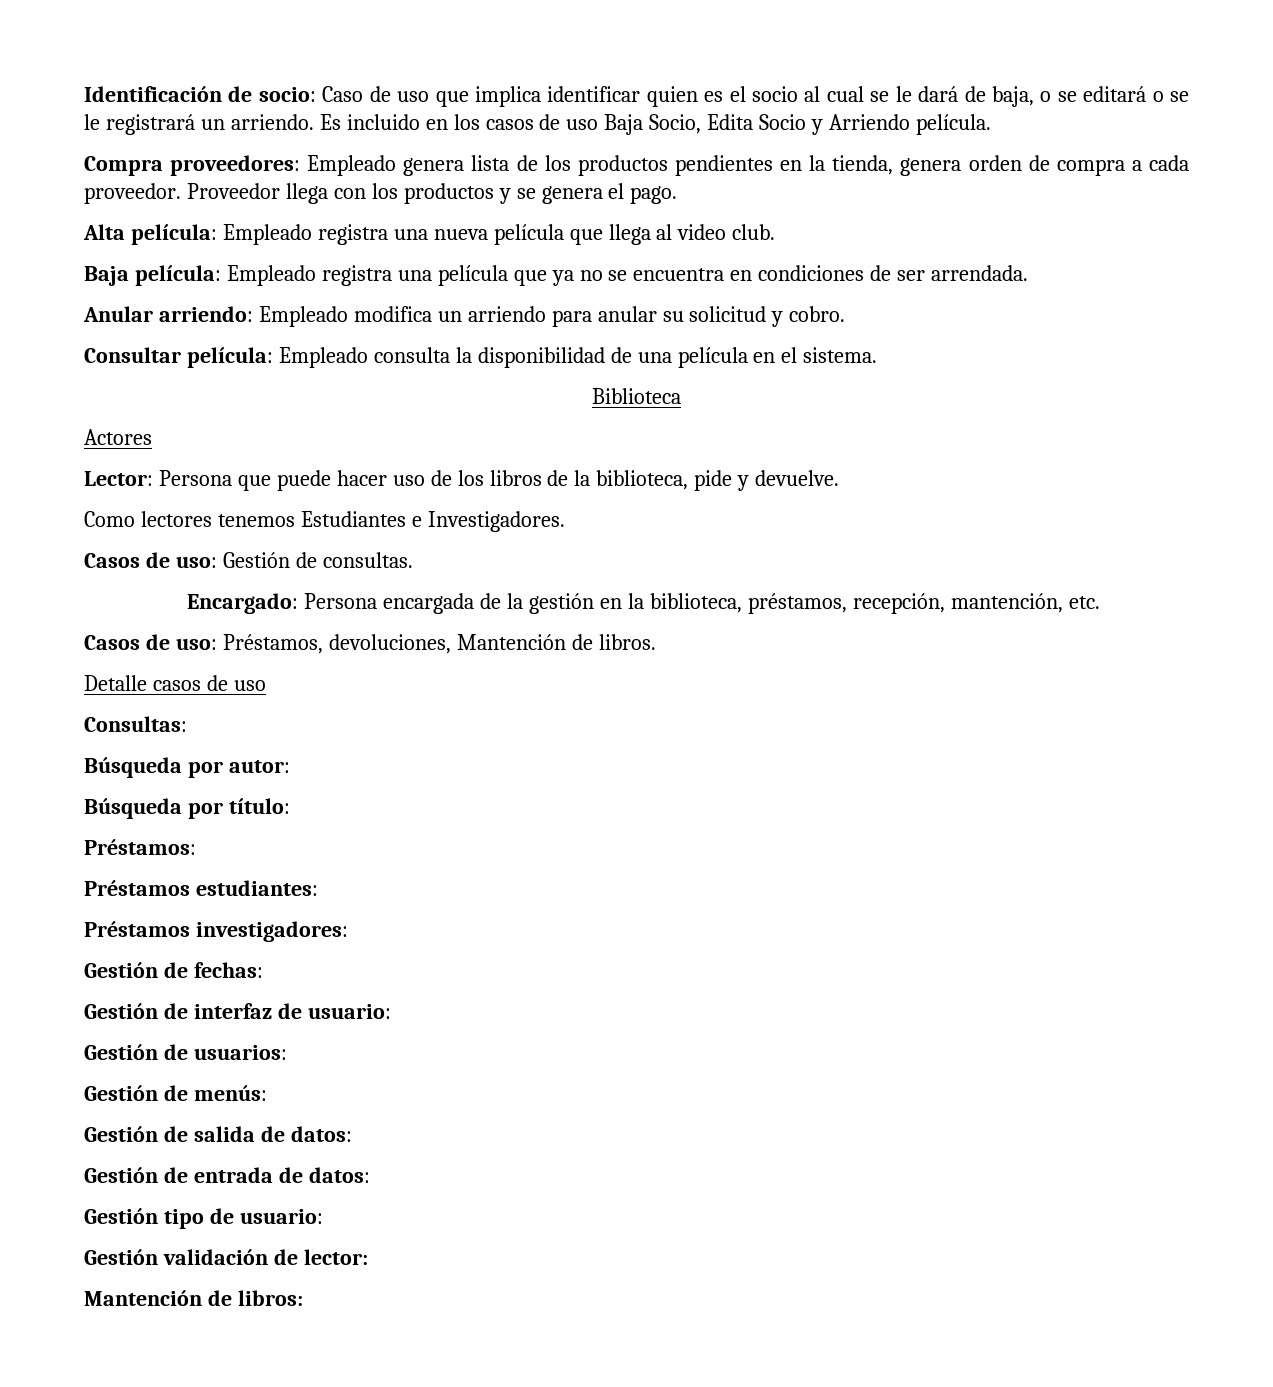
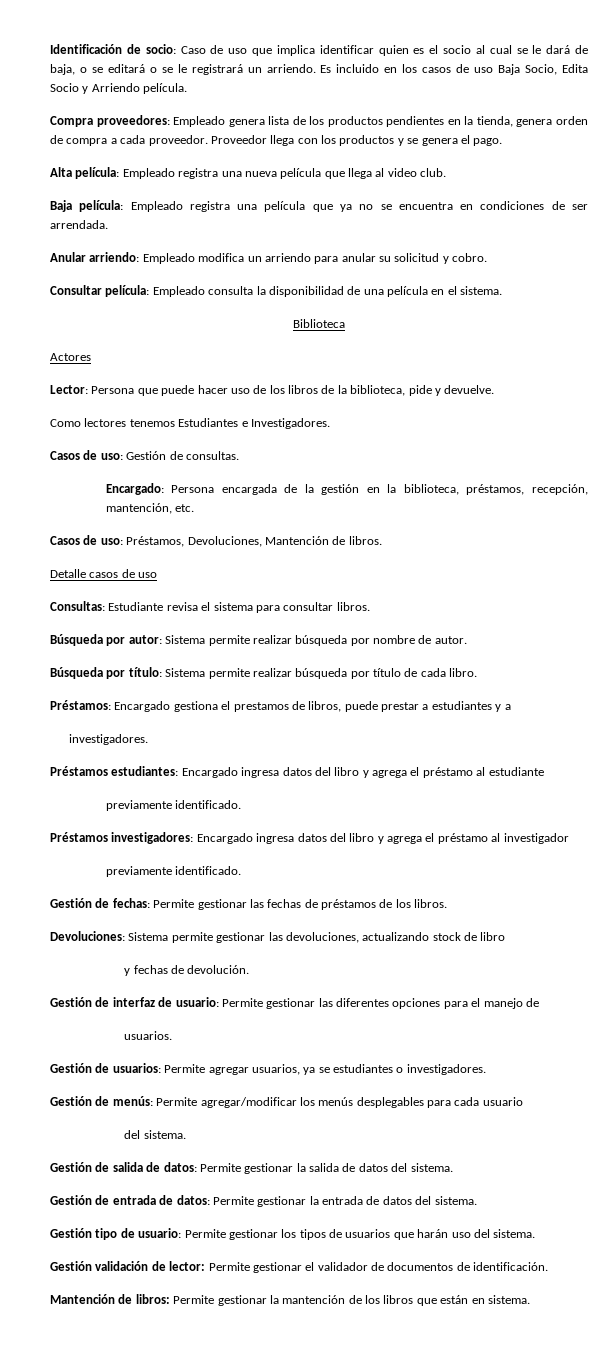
[328,634,451,654] devoluciones, -> [187,536,262,547] Devoluciones,
[84,757,290,778] [84,798,290,819] [84,839,196,855] [84,880,318,896] [84,921,348,942] [84,962,263,978] // Búsqueda por autor: // Búsqueda por título: // Préstamos: // Préstamos estudiantes: // Préstamos investigadores: // Gestión de fechas: -> [108,602,370,613] [50,634,467,646] [50,667,478,679] [50,700,511,712] [68,734,148,745] [50,766,544,778] [105,800,242,811] [50,832,569,844] [105,866,242,877] [50,898,448,910] [50,931,506,943] [124,965,250,976] Estudiante revisa el sistema para consultar libros. // Búsqueda por autor: Sistema permite realizar búsqueda por nombre de autor. // Búsqueda por título: Sistema permite realizar búsqueda por título de cada libro. // Préstamos: Encargado gestiona el prestamos de libros, puede prestar a estudiantes y a // investigadores. // Préstamos estudiantes: Encargado ingresa datos del libro y agrega el préstamo al estudiante // previamente identificado. // Préstamos investigadores: Encargado ingresa datos del libro y agrega el préstamo al investigador // previamente identificado. // Gestión de fechas: Permite gestionar las fechas de préstamos de los libros. // Devoluciones: Sistema permite gestionar las devoluciones, actualizando stock de libro // y fechas de devolución.
[84,1044,287,1060] [84,1085,267,1101] // Gestión de usuarios: // Gestión de menús: -> [221,998,539,1009] [124,1031,173,1040] [50,1063,486,1075] [50,1096,523,1108] [124,1130,186,1139] Permite gestionar las diferentes opciones para el manejo de // usuarios. // Gestión de usuarios: Permite agregar usuarios, ya se estudiantes o investigadores. // Gestión de menús: Permite agregar/modificar los menús desplegables para cada usuario // del sistema.
(352, 1134) none -> [199,1163,453,1174] Permite gestionar la salida de datos del sistema.
[84,1208,323,1229] [84,1249,368,1265] [84,1290,303,1306] // Gestión tipo de usuario: // Gestión validación de lector: // Mantención de libros: -> [212,1196,477,1207] [50,1228,536,1240] [50,1261,549,1273] [50,1294,530,1306] Permite gestionar la entrada de datos del sistema. // Gestión tipo de usuario: Permite gestionar los tipos de usuarios que harán uso del sistema. // Gestión validación de lector: Permite gestionar el validador de documentos de identificación. // Mantención de libros: Permite gestionar la mantención de los libros que están en sistema.

